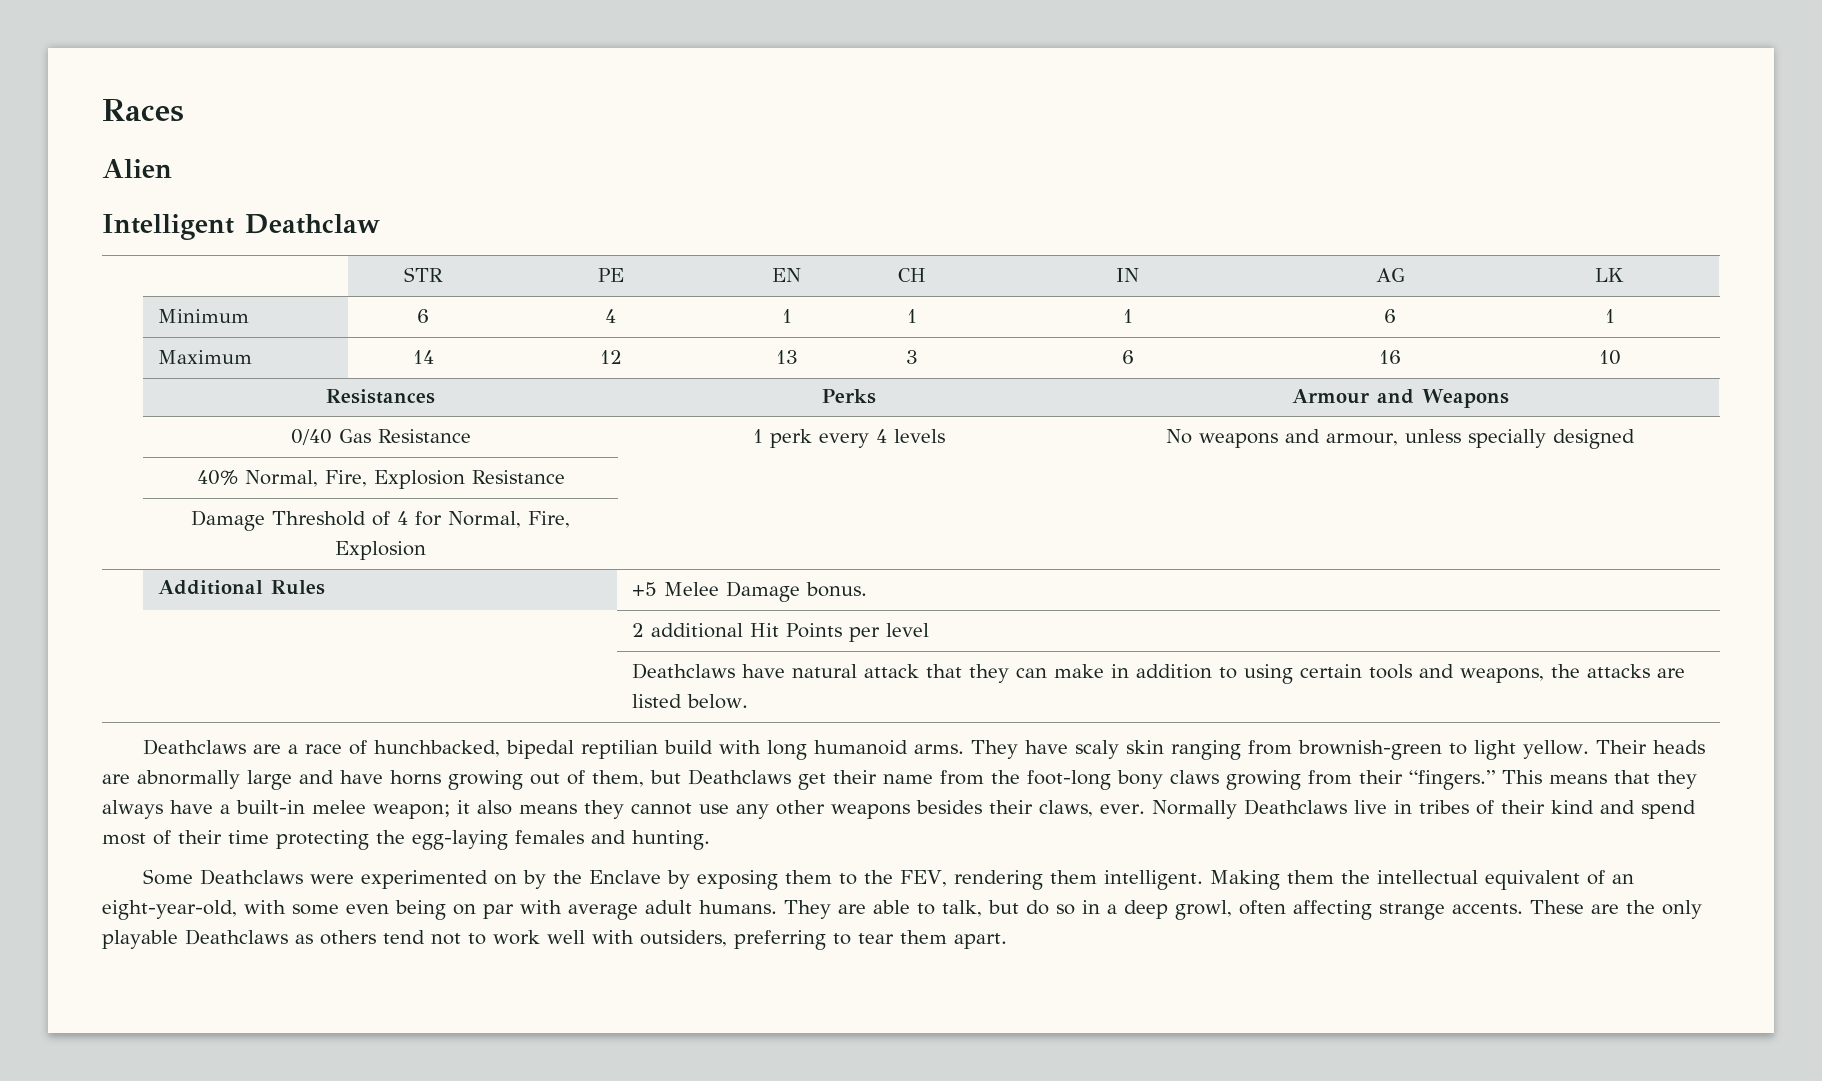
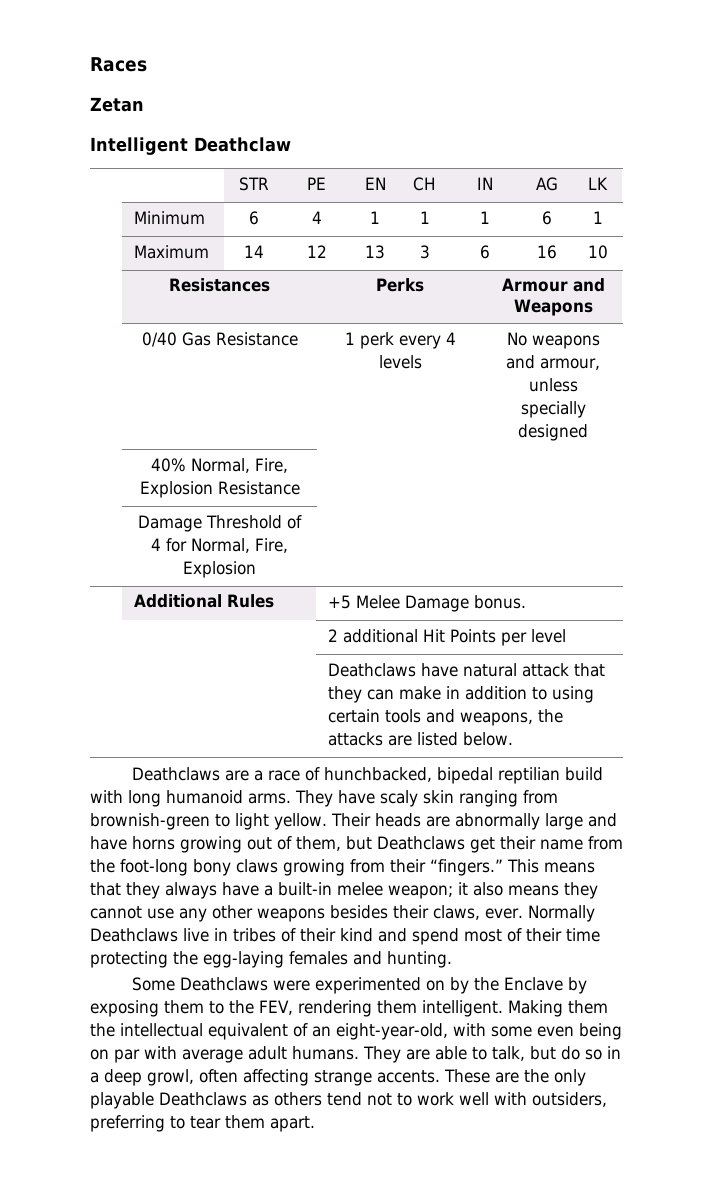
[102,159,172,178] Alien -> [90,97,144,112] Zetan

